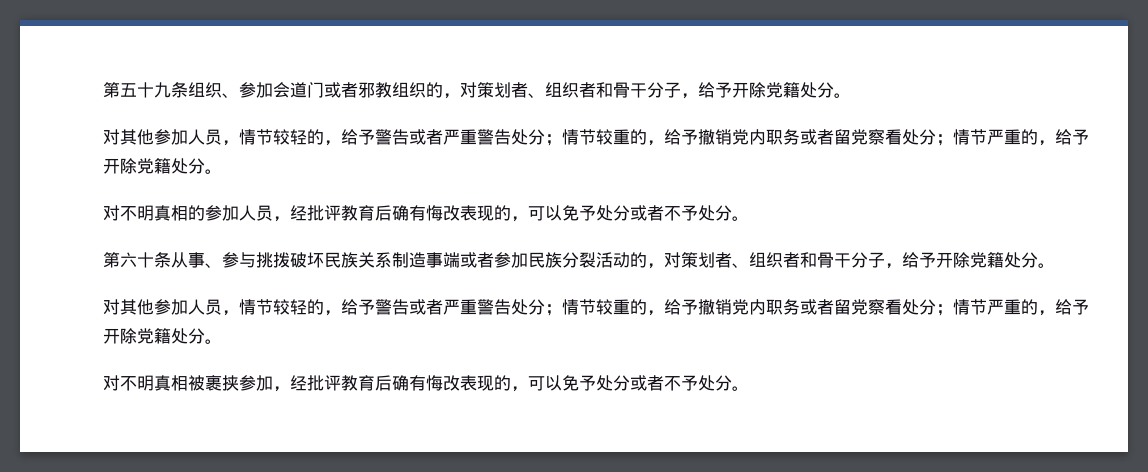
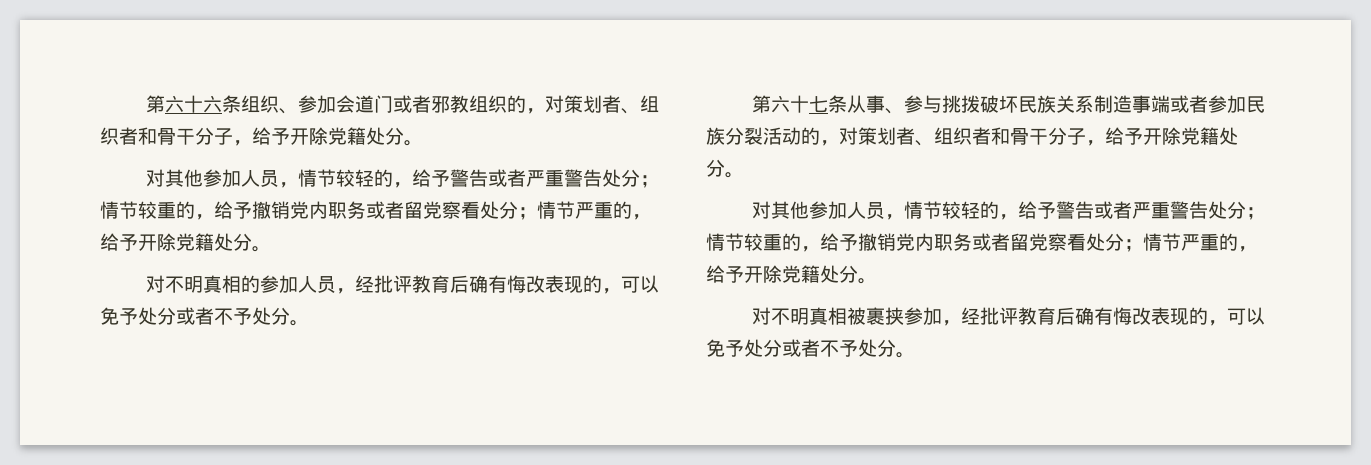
[103,82,171,98] 第五十九 -> [146,95,223,113] 第六十六
(154, 260) none -> [809,96,829,113] 七

